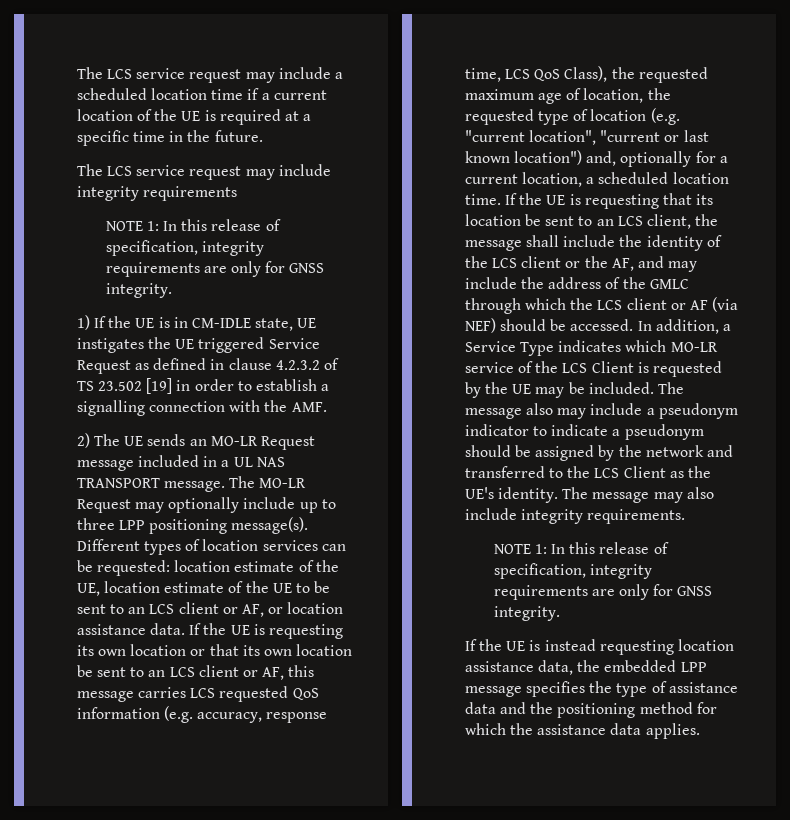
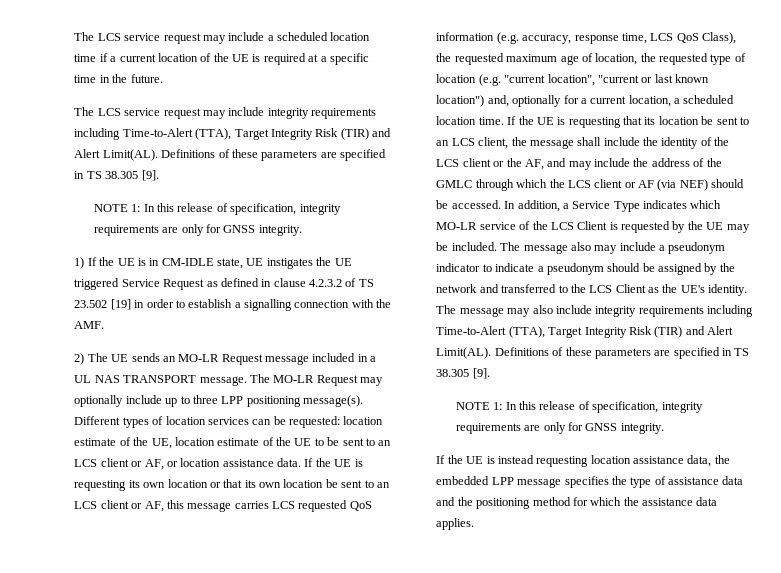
(237, 193) none -> [74,128,392,140] [74,149,387,161] [74,170,159,181] including Time-to-Alert (TTA), Target Integrity Risk (TIR) and Alert Limit(AL). Definitions of these parameters are specified in TS 38.305 [9].
[587,509,686,524] requirements. -> [638,305,754,317] [436,326,734,338] [436,347,750,359] [436,368,490,379] requirements including Time-to-Alert (TTA), Target Integrity Risk (TIR) and Alert Limit(AL). Definitions of these parameters are specified in TS 38.305 [9].

